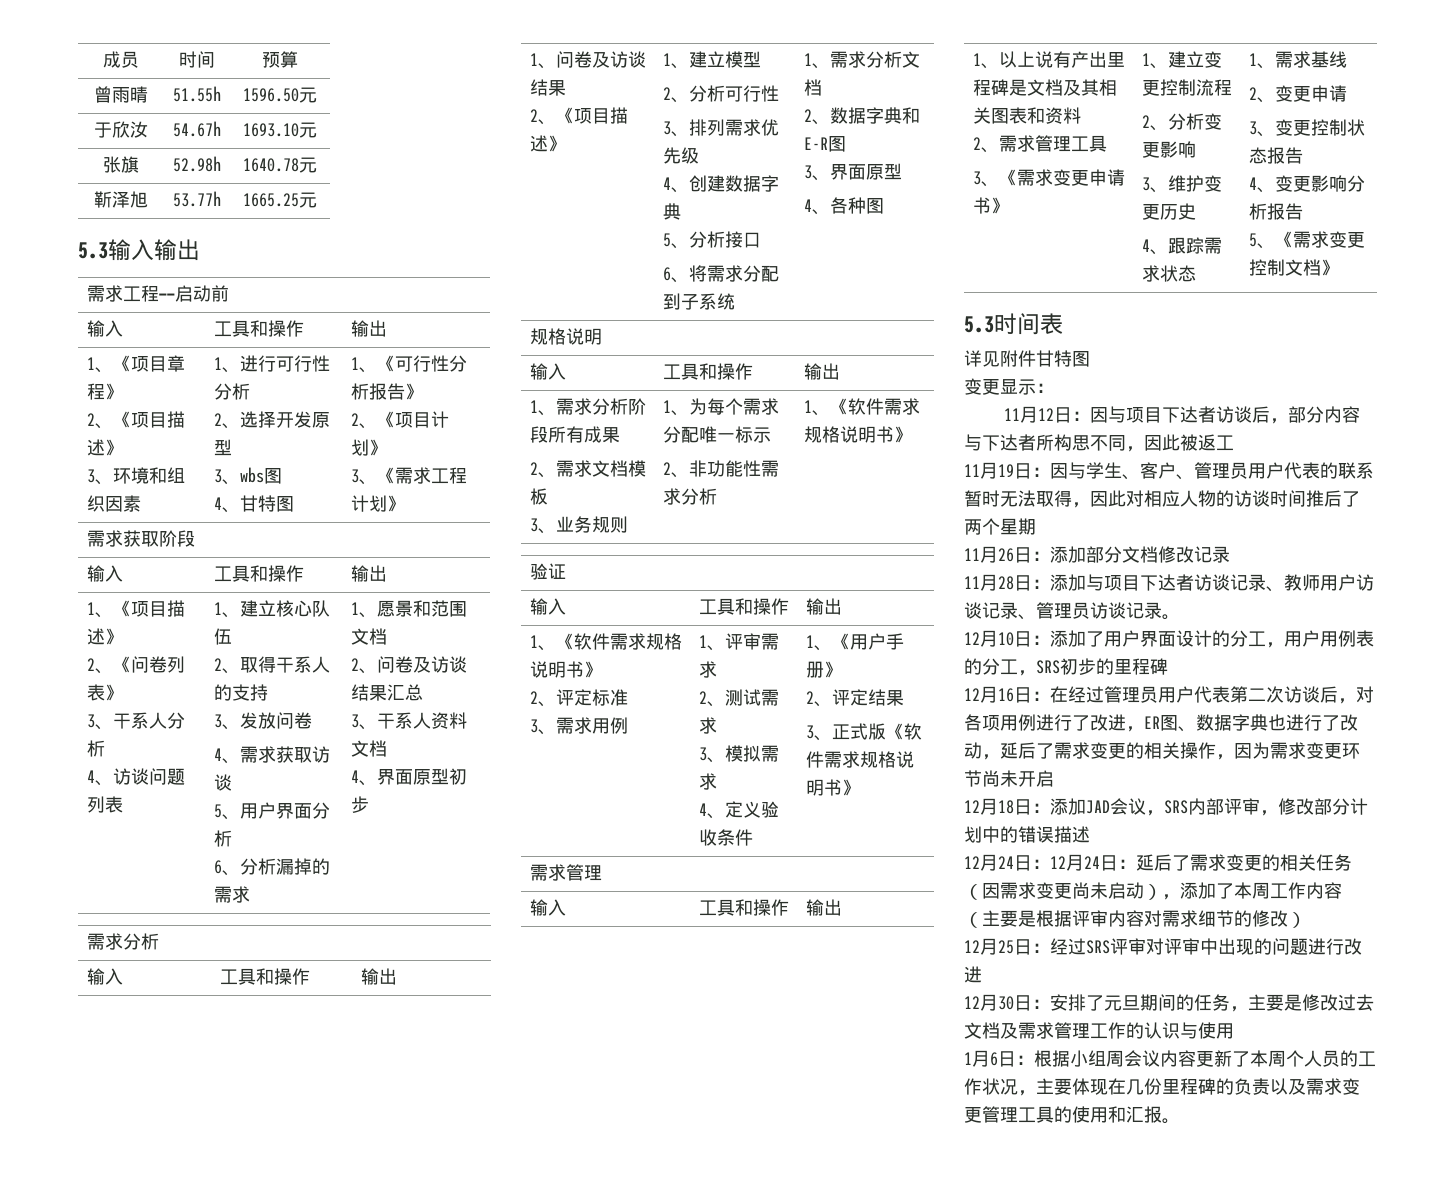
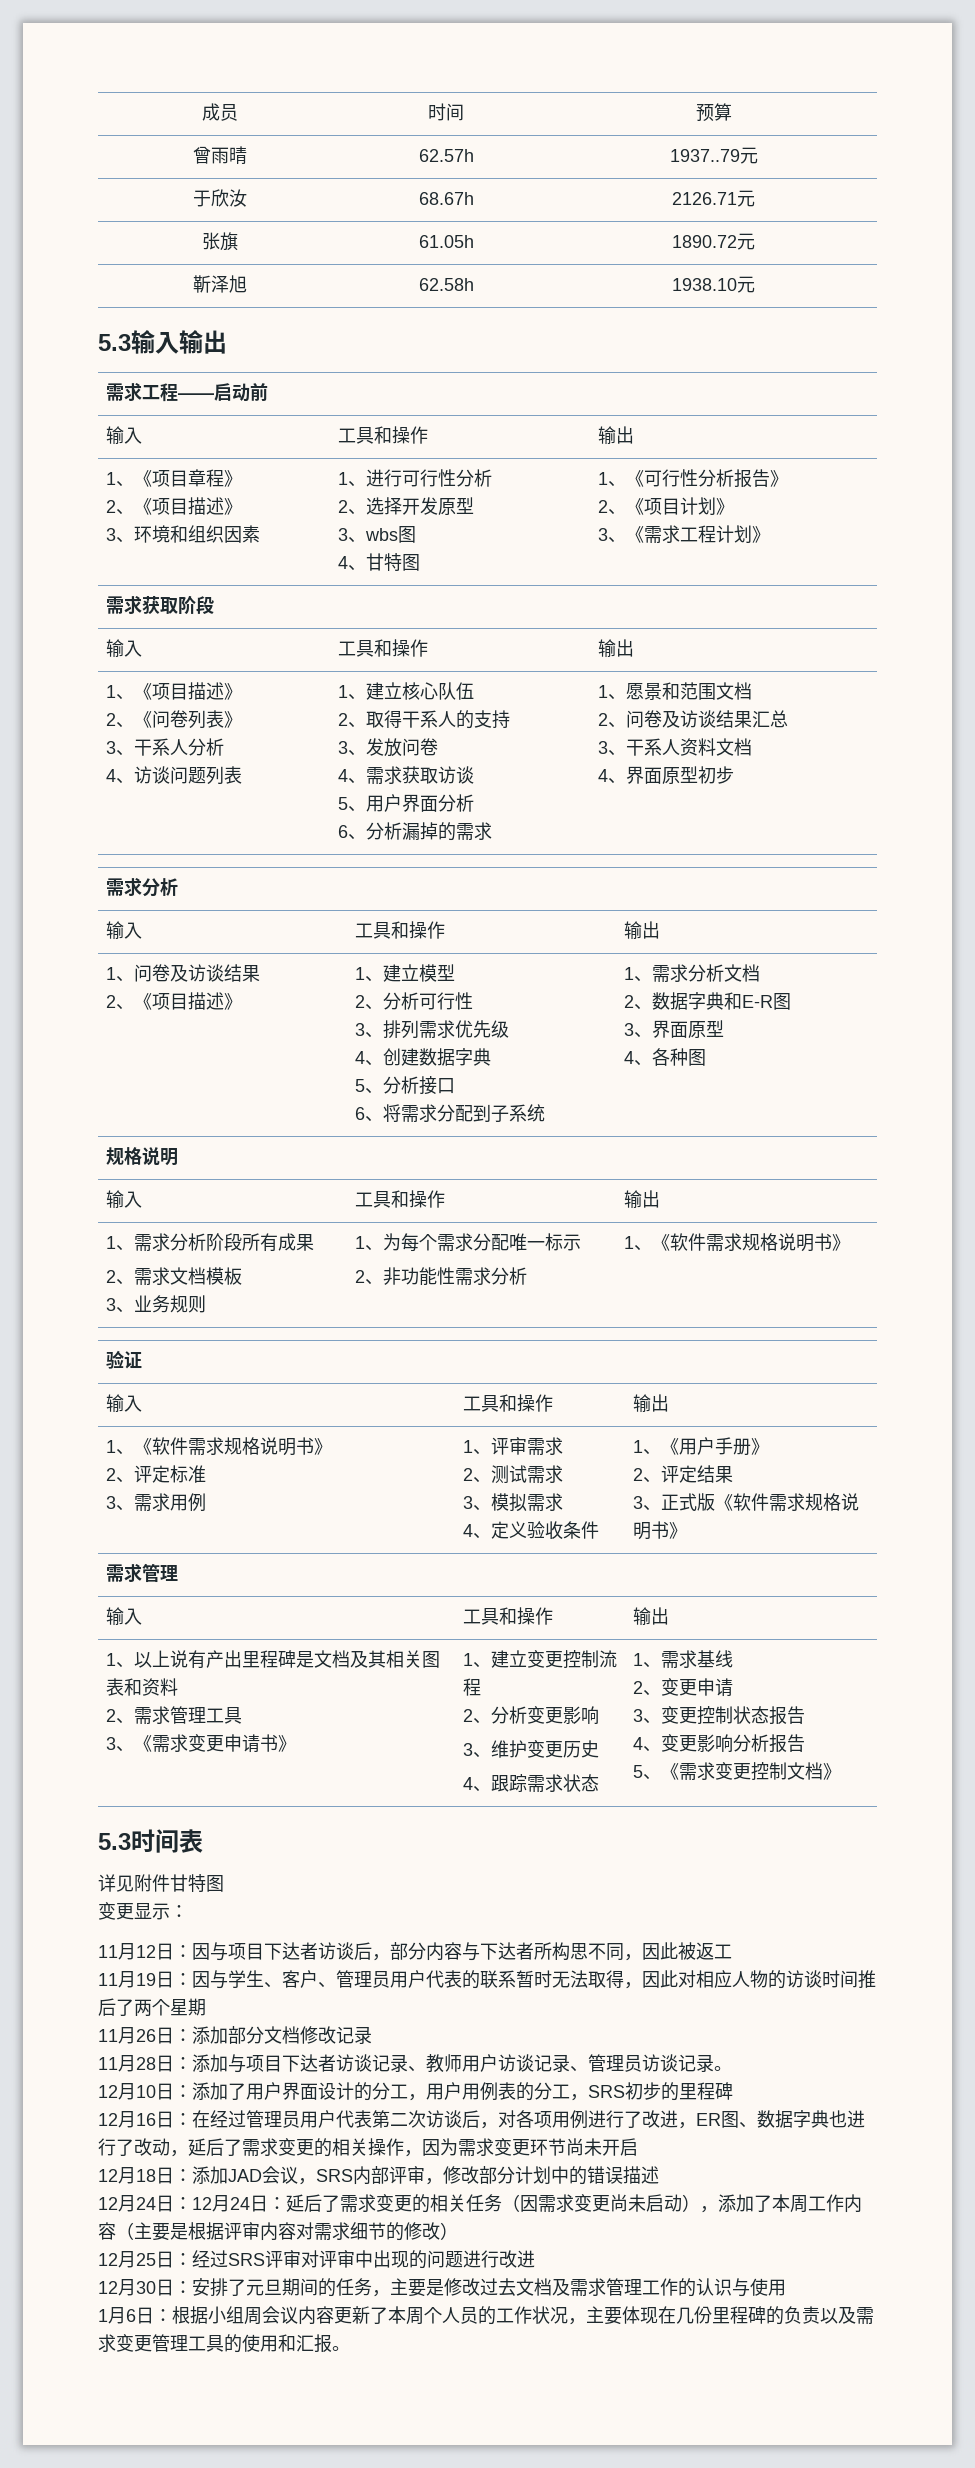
[173,86,221,102] [243,88,299,102] 51.55h | 1596.50 -> [418,149,474,162] [669,149,740,162] 62.57h | 1937..79
[173,121,221,137] [243,123,299,137] 54.67h | 1693.10 -> [418,192,474,205] [672,192,737,205] 68.67h | 2126.71
[173,156,221,172] [243,158,299,172] 52.98h | 1640.78 -> [418,235,474,248] [672,235,737,248] 61.05h | 1890.72
[173,191,221,207] [243,193,299,207] 53.77h | 1665.25 -> [418,278,474,291] [672,278,737,291] 62.58h | 1938.10

